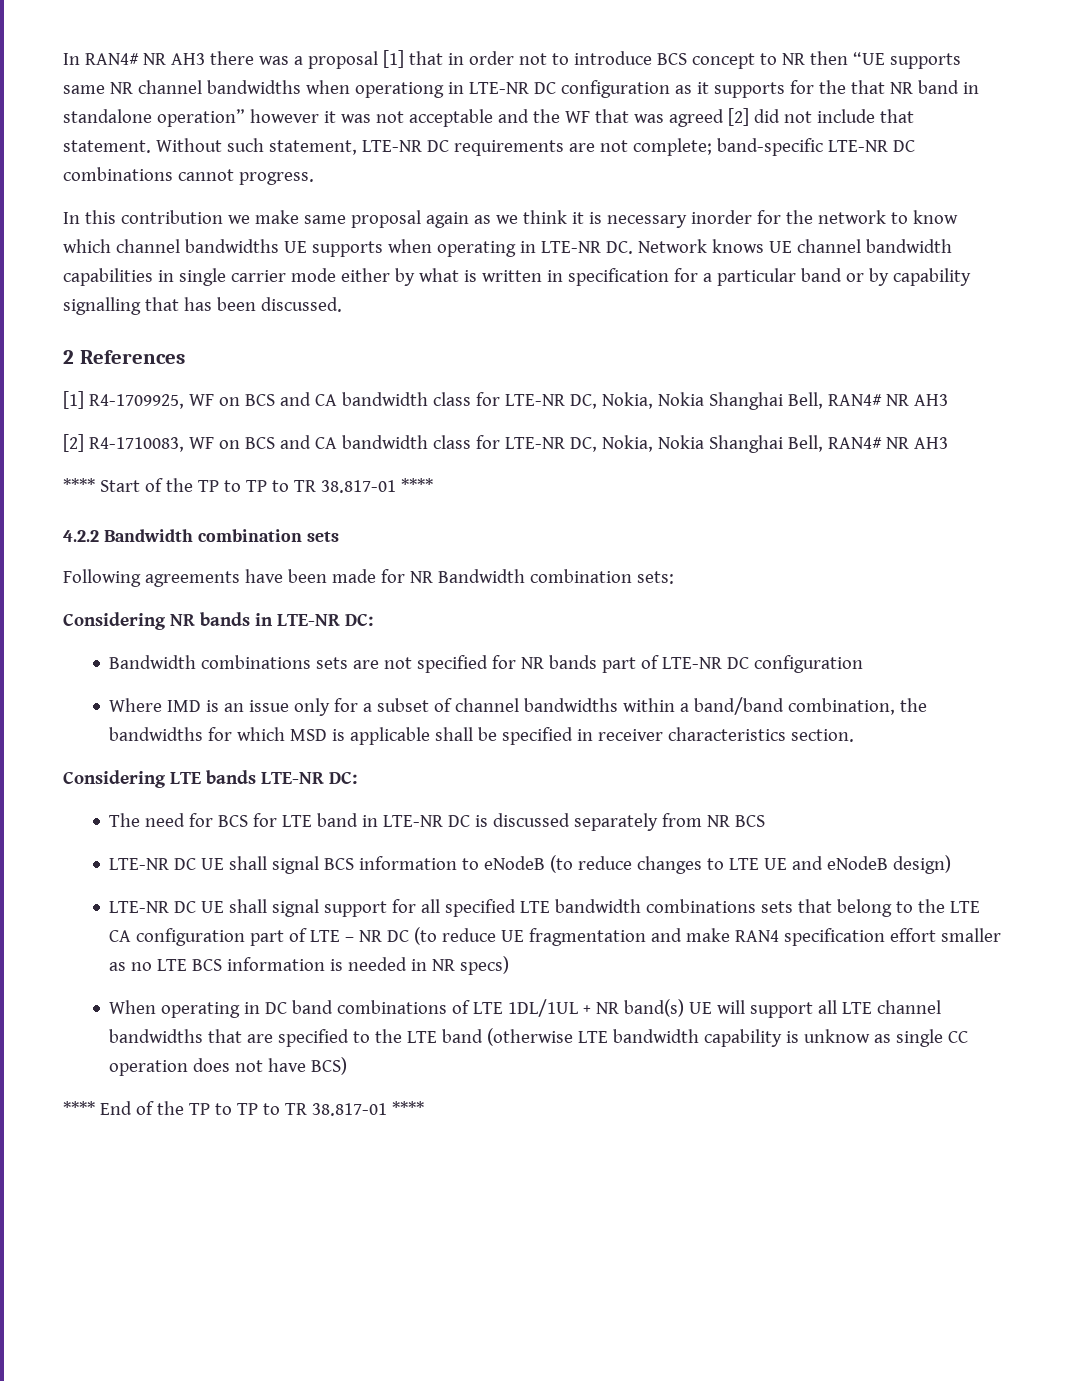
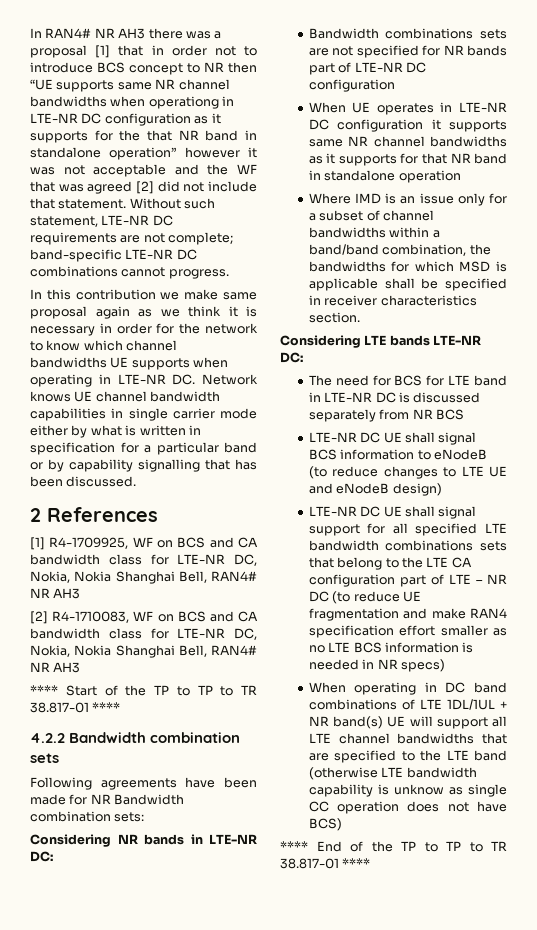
[690,210,752,224] inorder -> [99,323,152,334] in order
(864, 664) none -> [308,102,507,115] [308,119,507,132] [308,136,507,147] [308,153,507,166] [308,170,461,183] // When UE operates in LTE-NR DC configuration it supports same NR channel bandwidths as it supports for that NR band in standalone operation

